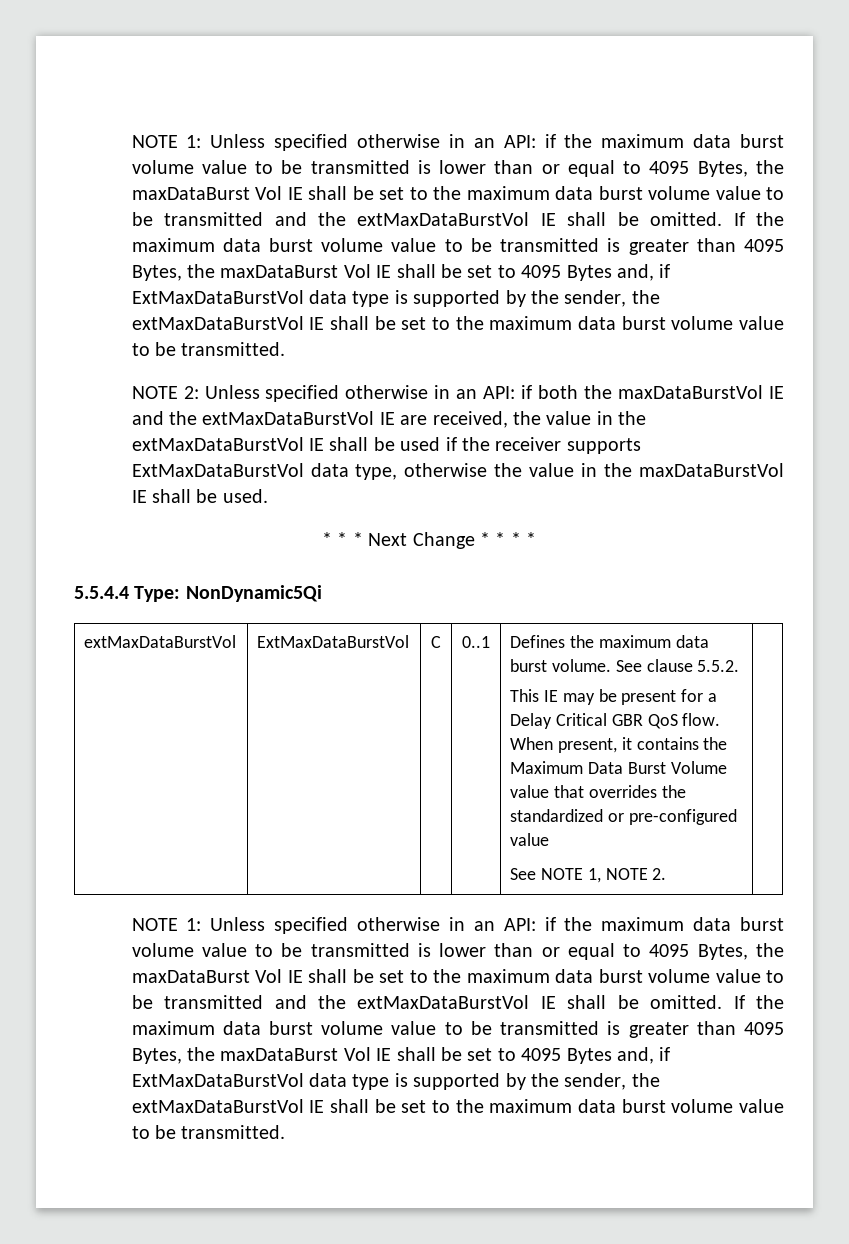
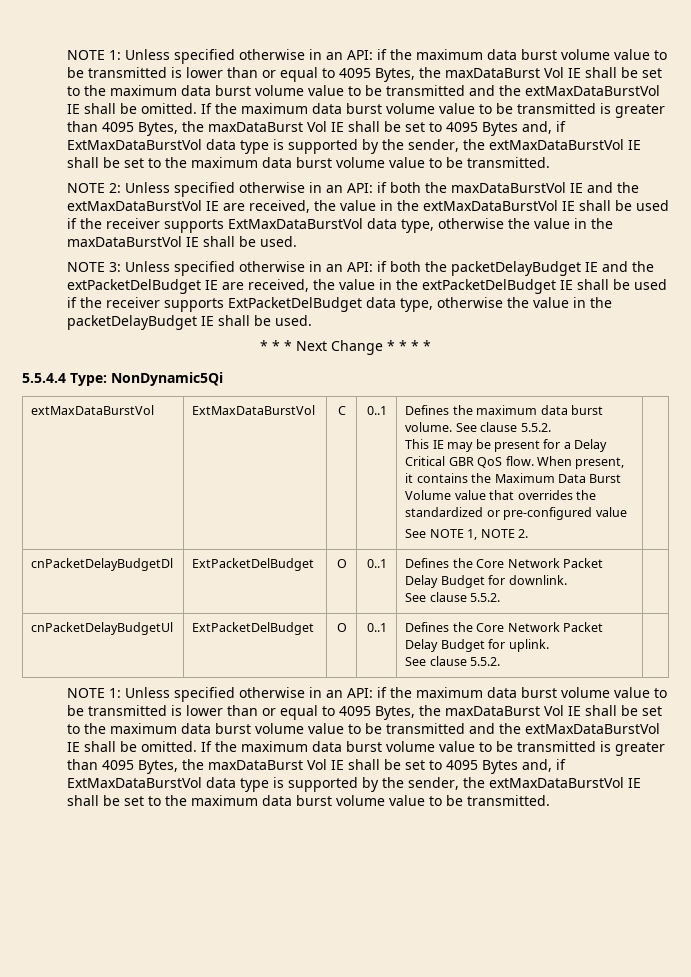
(268, 496) none -> [66,261,654,276] [66,279,667,294] [66,297,612,312] [66,315,312,330] // NOTE 3: Unless specified otherwise in an API: if both the packetDelayBudget IE and the extPacketDelBudget IE are received, the value in the extPacketDelBudget IE shall be used if the receiver supports ExtPacketDelBudget data type, otherwise the value in the packetDelayBudget IE shall be used.
(667, 874) none -> [31,558,174,571] [192,558,315,571] [336,559,347,568] [366,559,387,568] [405,558,603,568] [405,575,567,588] [405,592,501,602] [31,622,174,635] [192,622,315,635] [336,623,347,632] [366,623,387,632] [405,622,603,632] [405,639,549,652] [405,656,501,666] // cnPacketDelayBudgetDl | ExtPacketDelBudget | O | 0..1 | Defines the Core Network Packet Delay Budget for downlink. // See clause 5.5.2. | // cnPacketDelayBudgetUl | ExtPacketDelBudget | O | 0..1 | Defines the Core Network Packet Delay Budget for uplink. // See clause 5.5.2. |

